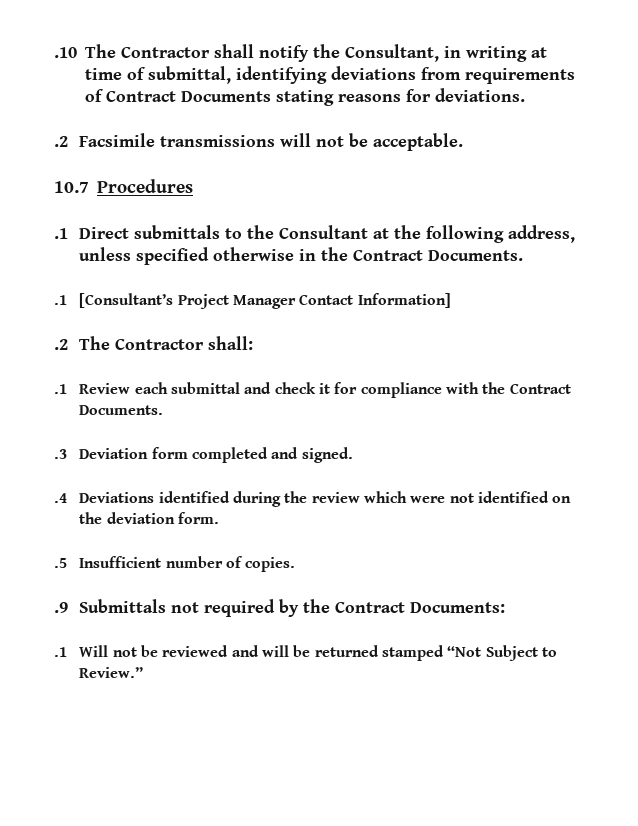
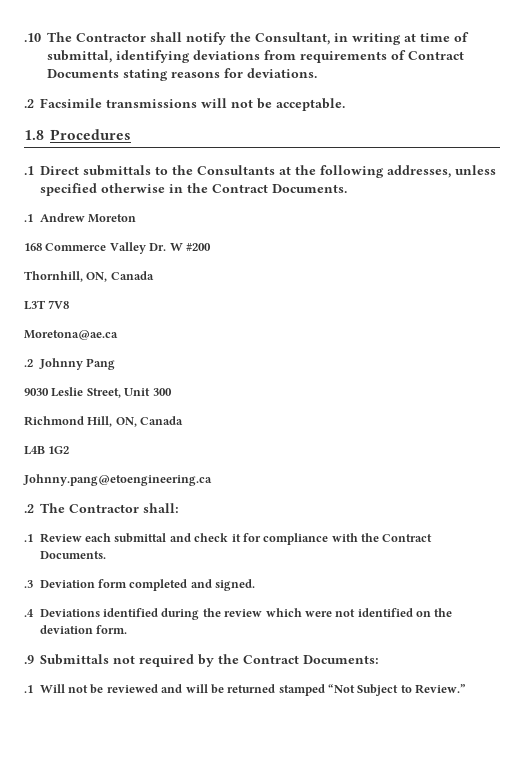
[54,181,89,193] 10.7 -> [24,130,44,140] 1.8
[279,225,369,239] Consultant -> [197,165,276,175] Consultants
[508,225,576,243] address, -> [387,165,452,178] addresses,
[79,293,451,309] [Consultant’s Project Manager Contact Information] -> [39,213,137,223] [24,242,211,254] [24,271,154,282] [24,300,70,310] [24,330,118,340] [24,358,116,370] [24,387,172,398] [24,416,184,427] [24,446,70,455] [23,474,212,486] Andrew Moreton // 168 Commerce Valley Dr. W #200 // Thornhill, ON, Canada // L3T 7V8 // Moretona@ae.ca // .2 Johnny Pang // 9030 Leslie Street, Unit 300 // Richmond Hill, ON, Canada // L4B 1G2 // Johnny.pang@etoengineering.ca
[54,556,296,572] // .5 Insufficient number of copies. -> (128, 629) none

